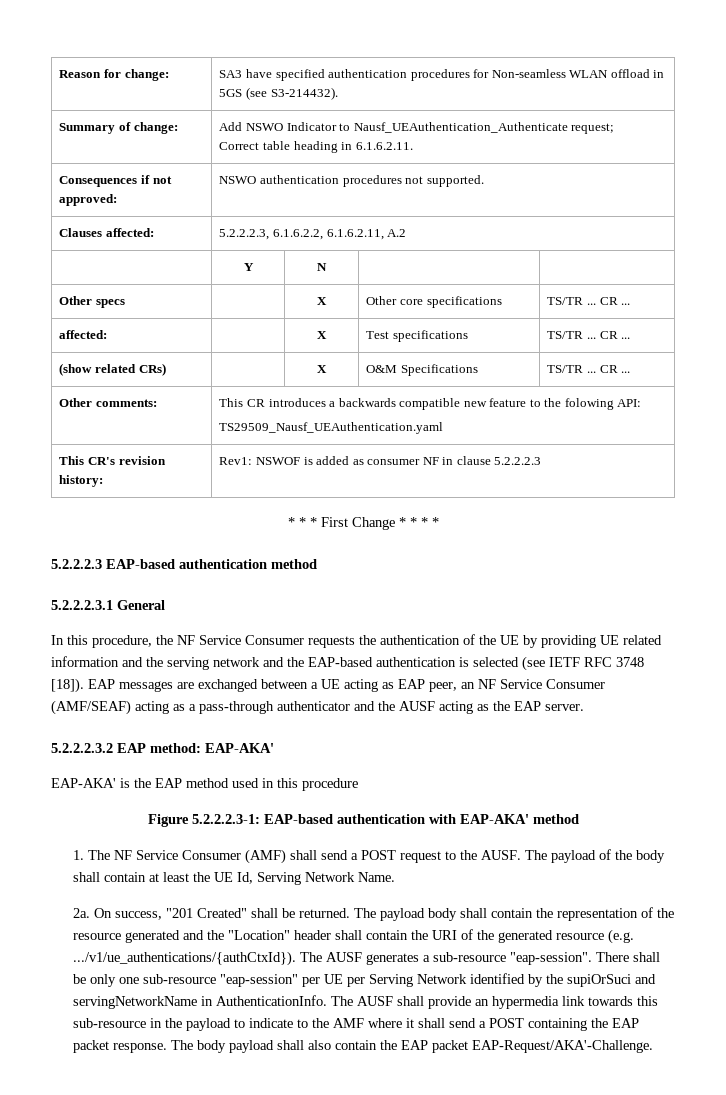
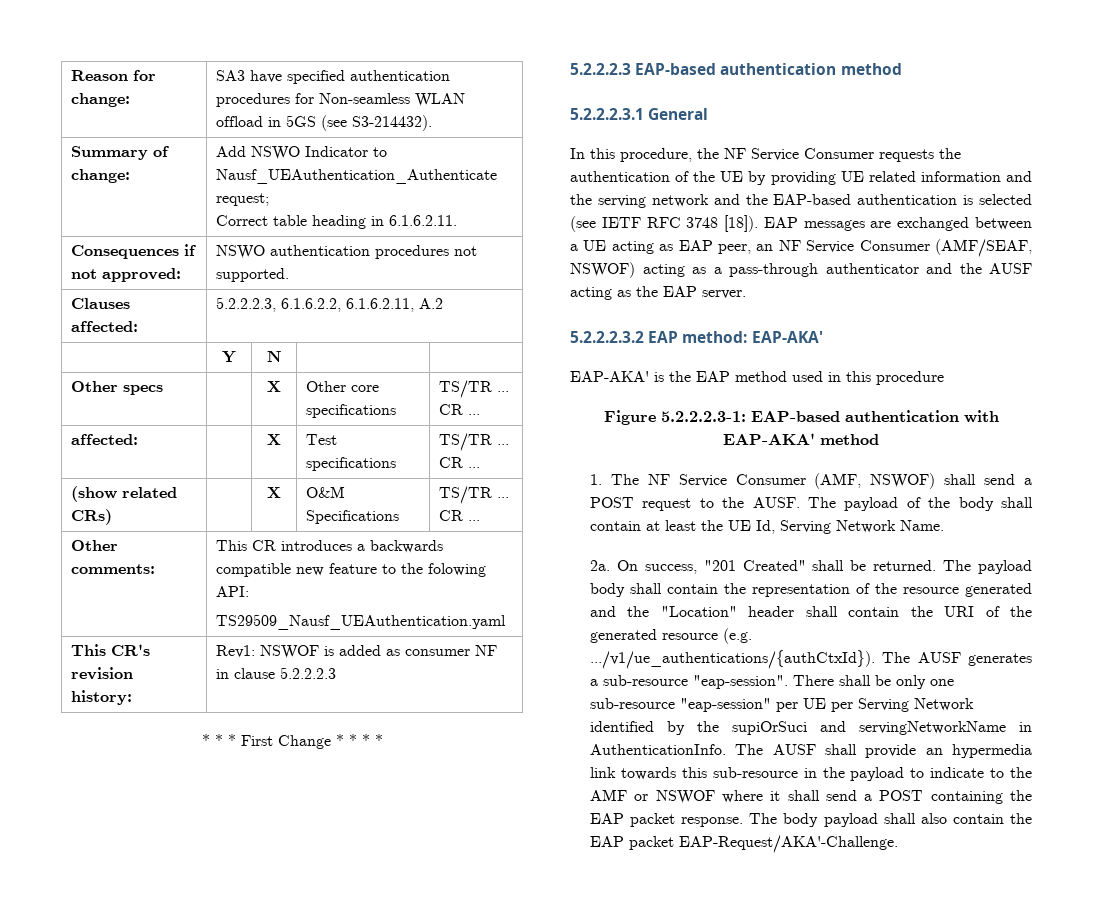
[51,700,131,715] (AMF/SEAF) -> [935,239,1032,257] [570,262,635,278] (AMF/SEAF, NSWOF)
[244,849,286,864] (AMF) -> [814,473,936,489] (AMF, NSWOF)
(364, 1023) none -> [634,790,715,804] or NSWOF

